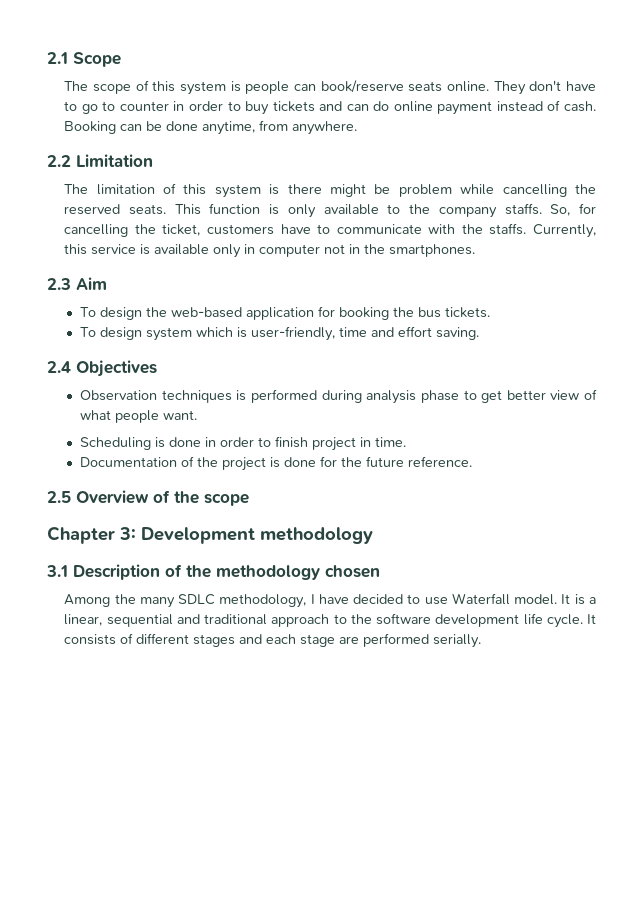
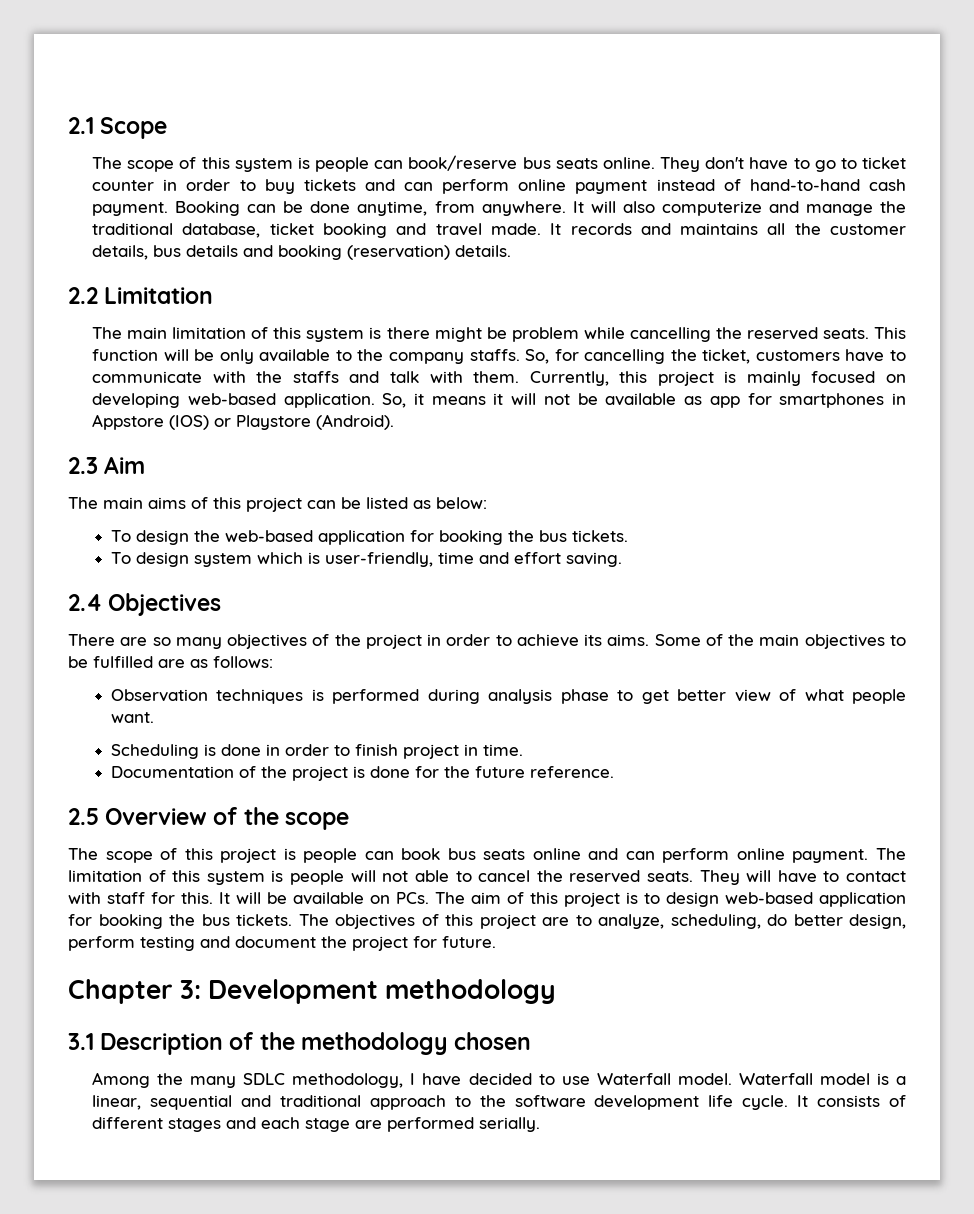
(404, 86) none -> [522,157,551,169] bus
(116, 106) none -> [861,157,906,169] ticket
[373,101,390,111] do -> [442,179,510,194] perform
[564,101,596,112] cash. -> [749,179,907,191] [92,202,169,216] hand-to-hand cash payment.
(358, 128) none -> [572,201,907,216] [92,223,907,238] [92,245,512,260] It will also computerize and manage the traditional database, ticket booking and travel made. It records and maintains all the customer details, bus details and booking (reservation) details.
(89, 189) none -> [127,327,168,339] main
[269,204,280,215] is -> [163,349,215,361] will be
[489,223,596,238] [64,244,476,258] [47,277,107,290] staffs. Currently, this service is available only in computer not in the smartphones. // 2.3 Aim -> [292,371,907,386] [92,393,906,408] [92,414,395,430] [68,456,146,474] [68,497,487,512] staffs and talk with them. Currently, this project is mainly focused on developing web-based application. So, it means it will not be available as app for smartphones in Appstore (IOS) or Playstore (Android). // 2.3 Aim // The main aims of this project can be listed as below:
(157, 368) none -> [68,634,907,649] [68,656,273,668] // There are so many objectives of the project in order to achieve its aims. Some of the main objectives to be fulfilled are as follows:
(249, 500) none -> [68,848,906,863] [68,870,906,885] [68,892,906,907] [68,914,906,929] [68,936,496,951] // The scope of this project is people can book bus seats online and can perform online payment. The limitation of this system is people will not able to cancel the reserved seats. They will have to contact with staff for this. It will be available on PCs. The aim of this project is to design web-based application for booking the bus tickets. The objectives of this project are to analyze, scheduling, do better design, perform testing and document the project for future.
[561,594,571,604] It -> [738,1073,870,1085] Waterfall model

